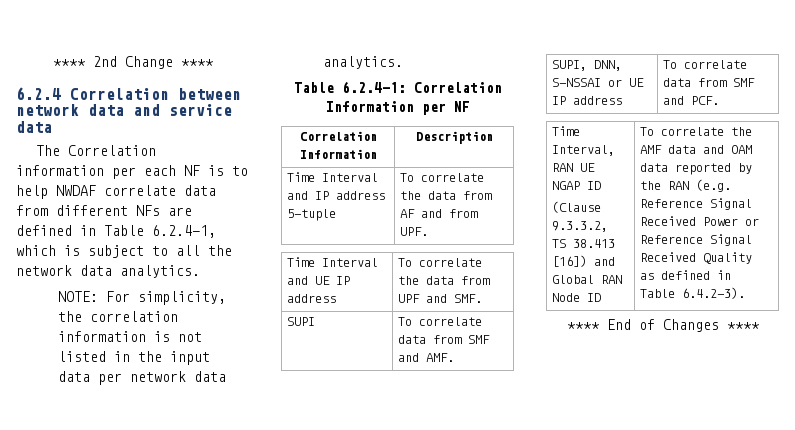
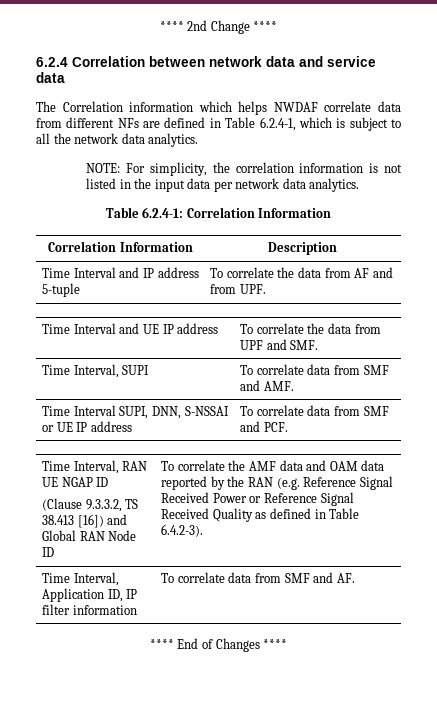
[112,165,248,179] [16,185,48,199] per each NF is to help -> [198,101,268,115] which helps
[421,101,470,115] per NF -> (332, 213) none
(483, 298) none -> [42,364,119,378] Time Interval,
(455, 357) none -> [42,405,116,416] Time Interval
(746, 293) none -> [42,572,119,586] [42,588,138,602] [42,604,137,615] [161,572,355,583] // Time Interval, Application ID, IP filter information | To correlate data from SMF and AF.

